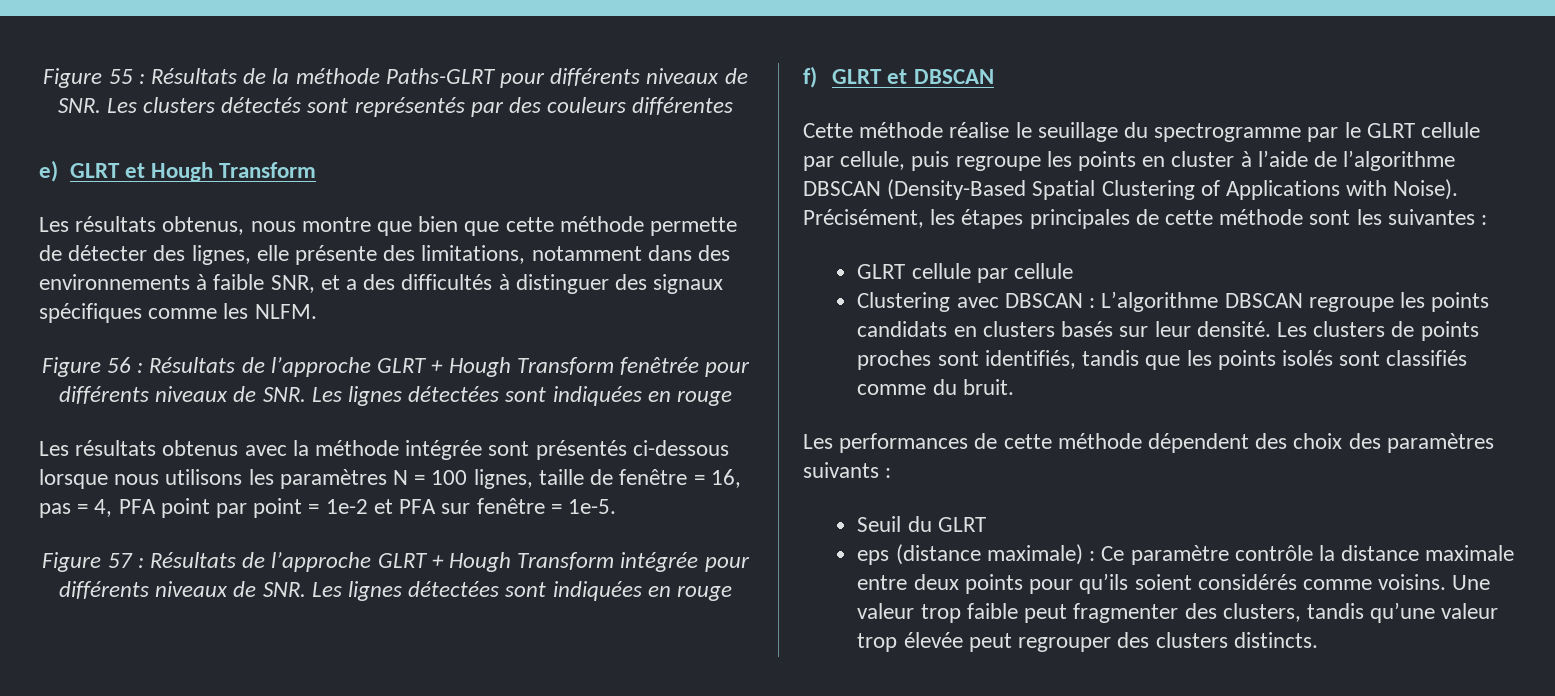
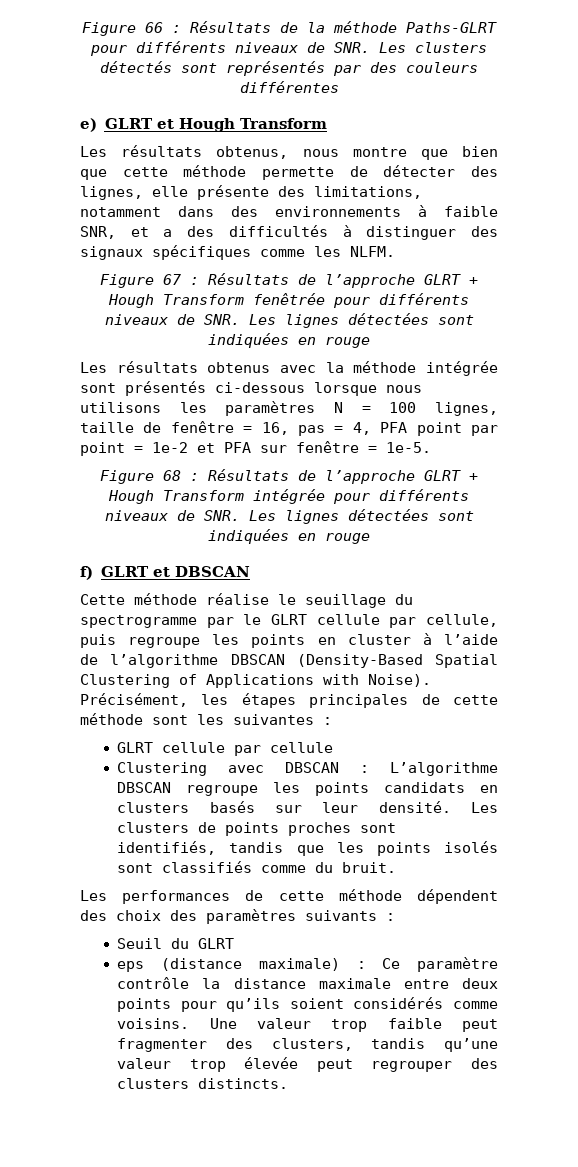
[43,68,133,88] Figure 55 -> [82,22,163,36] Figure 66
[107,357,132,373] 56 -> [163,274,181,285] 67
[107,553,133,568] 57 -> [163,470,181,481] 68

